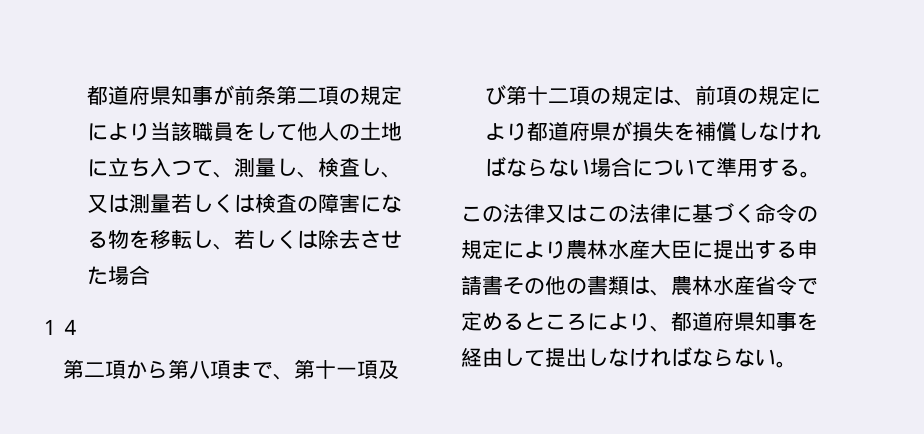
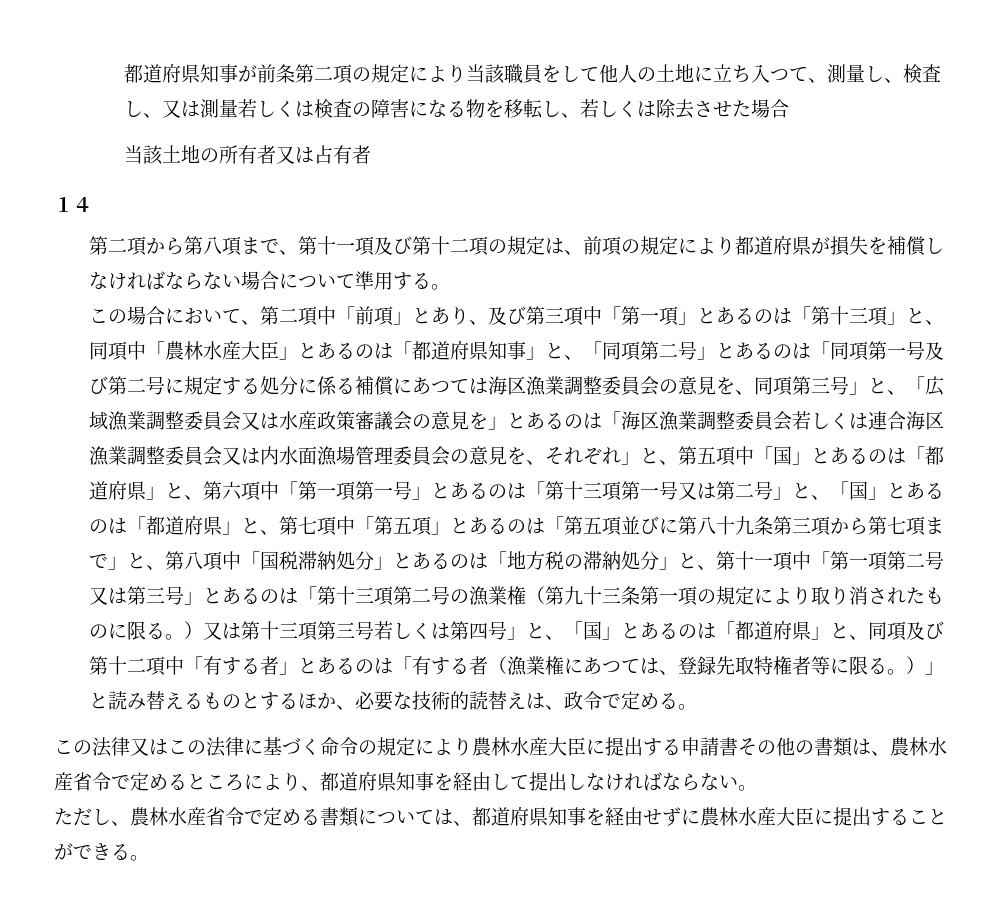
(151, 275) none -> [123,145,371,165] // 当該土地の所有者又は占有者
(822, 174) none -> [88,306,944,326] [88,341,944,361] [88,376,944,396] [88,411,944,431] [88,446,944,466] [88,481,944,501] [88,516,944,536] [88,551,944,571] [88,586,944,606] [88,621,944,641] [88,656,944,676] [88,691,697,711] // この場合において、第二項中「前項」とあり、及び第三項中「第一項」とあるのは「第十三項」と、同項中「農林水産大臣」とあるのは「都道府県知事」と、「同項第二号」とあるのは「同項第一号及び第二号に規定する処分に係る補償にあつては海区漁業調整委員会の意見を、同項第三号」と、「広域漁業調整委員会又は水産政策審議会の意見を」とあるのは「海区漁業調整委員会若しくは連合海区漁業調整委員会又は内水面漁場管理委員会の意見を、それぞれ」と、第五項中「国」とあるのは「都道府県」と、第六項中「第一項第一号」とあるのは「第十三項第一号又は第二号」と、「国」とあるのは「都道府県」と、第七項中「第五項」とあるのは「第五項並びに第八十九条第三項から第七項まで」と、第八項中「国税滞納処分」とあるのは「地方税の滞納処分」と、第十一項中「第一項第二号又は第三号」とあるのは「第十三項第二号の漁業権（第九十三条第一項の規定により取り消されたものに限る。）又は第十三項第三号若しくは第四号」と、「国」とあるのは「都道府県」と、同項及び第十二項中「有する者」とあるのは「有する者（漁業権にあつては、登録先取特権者等に限る。）」と読み替えるものとするほか、必要な技術的読替えは、政令で定める。
(797, 364) none -> [54,807,947,827] [54,843,149,861] // ただし、農林水産省令で定める書類については、都道府県知事を経由せずに農林水産大臣に提出することができる。

